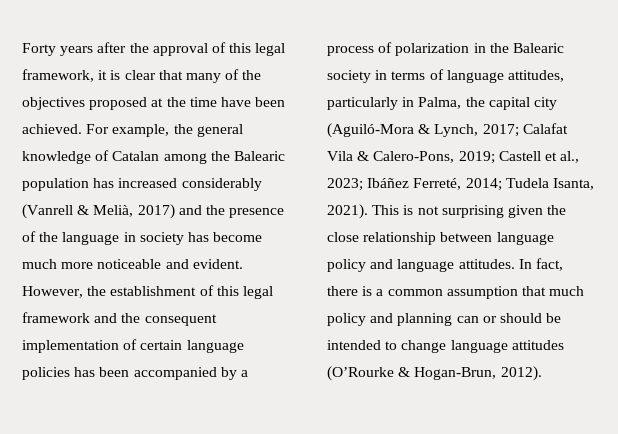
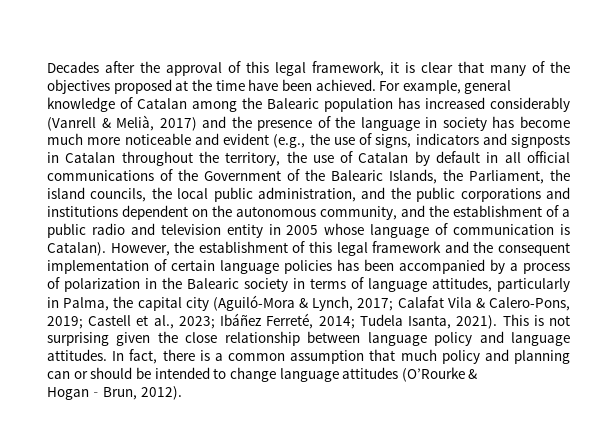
[22,43,94,56] Forty years -> [47,61,99,73] Decades
[173,124,193,134] the -> (461, 87) none
[192,259,243,269] evident. -> [223,133,570,148] [47,151,571,166] [47,169,570,184] [47,187,570,202] [47,205,570,220] [47,223,570,238] [47,242,106,256] evident (e.g., the use of signs, indicators and signposts in Catalan throughout the territory, the use of Catalan by default in all official communications of the Government of the Balearic Islands, the Parliament, the island councils, the local public administration, and the public corporations and institutions dependent on the autonomous community, and the establishment of a public radio and television entity in 2005 whose language of communication is Catalan).

